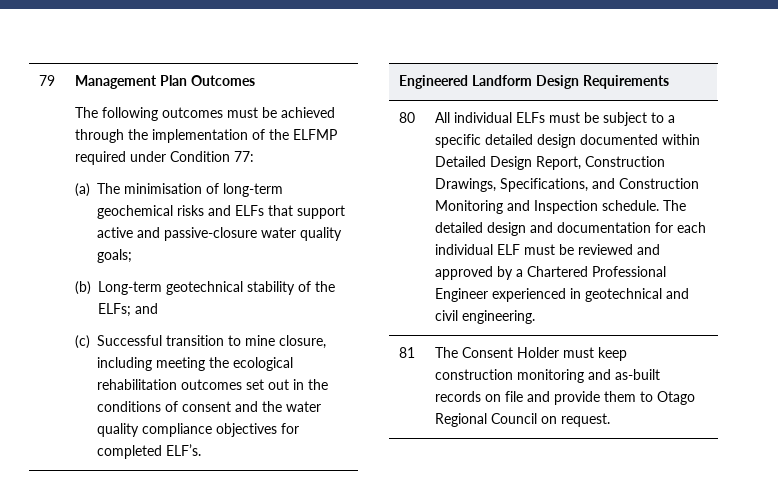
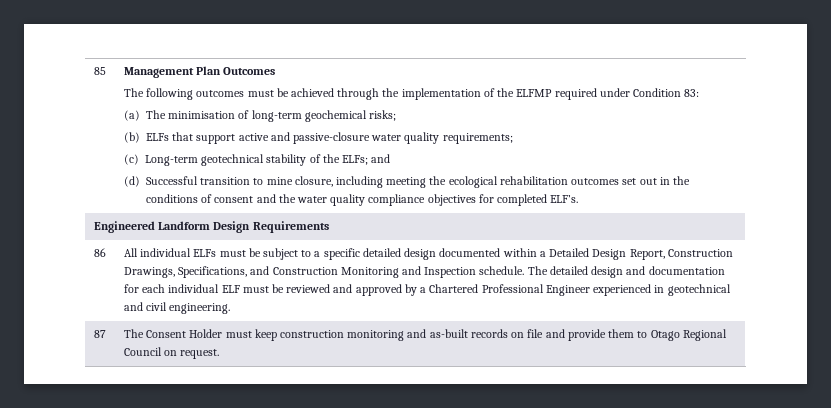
[38,75,55,86] 79 -> [93,67,106,75] 85
[233,151,254,162] 77: -> [684,89,700,97] 83:
[176,205,231,216] risks and -> [368,110,396,121] [123,132,140,143] risks; // (b)
[96,249,132,263] [74,281,91,295] goals; // (b) -> [442,133,513,144] [123,154,139,165] requirements; // (c)
[74,335,90,349] (c) -> [123,176,140,187] (d)
[398,112,415,123] 80 -> [93,248,106,257] 86
(700, 139) none -> [539,251,546,257] a
[398,347,415,358] 81 -> [93,330,106,338] 87

